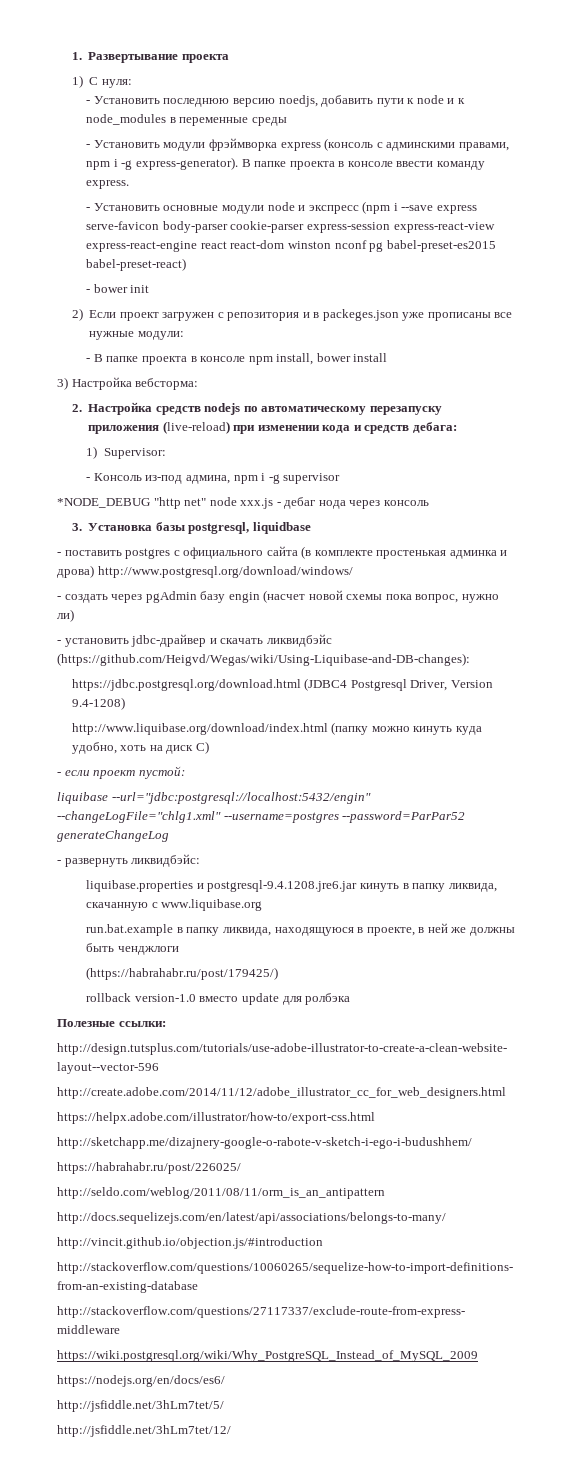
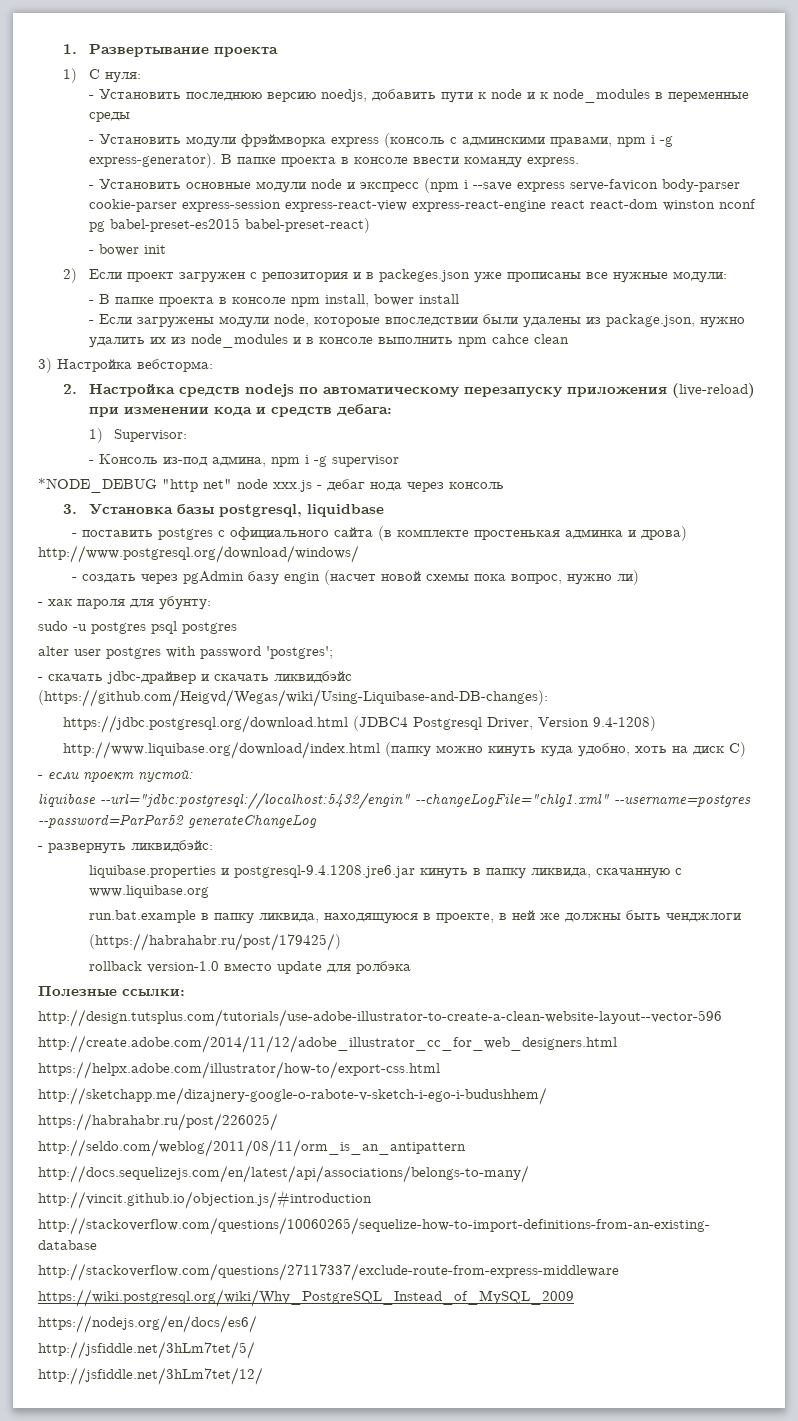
(388, 357) none -> [88,314,745,328] [88,334,569,348] // - Если загружены модули node, котороые впоследствии были удалены из package.json, нужно удалить их из node_modules и в консоле выполнить npm cahce clean
[64,638,129,647] установить -> [48,596,211,610] [38,621,237,634] [38,646,333,659] [38,674,103,681] хак пароля для убунту: // sudo -u postgres psql postgres // alter user postgres with password 'postgres'; // - скачать

